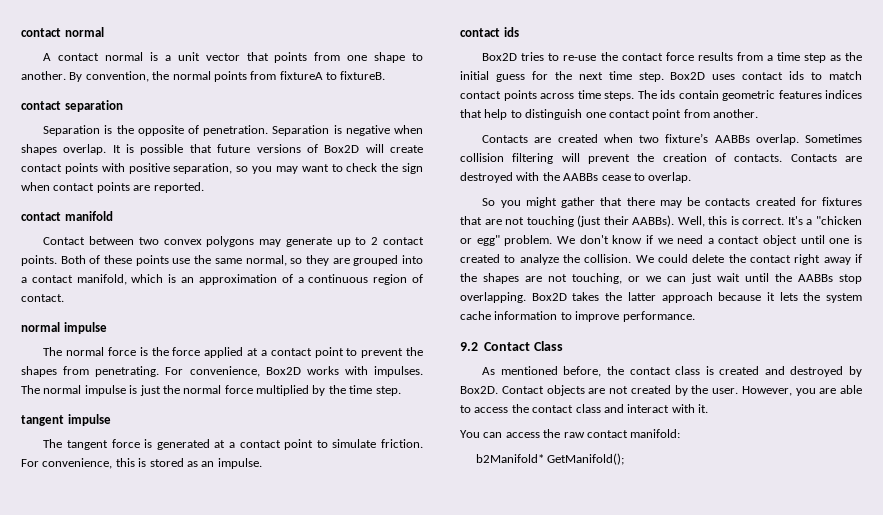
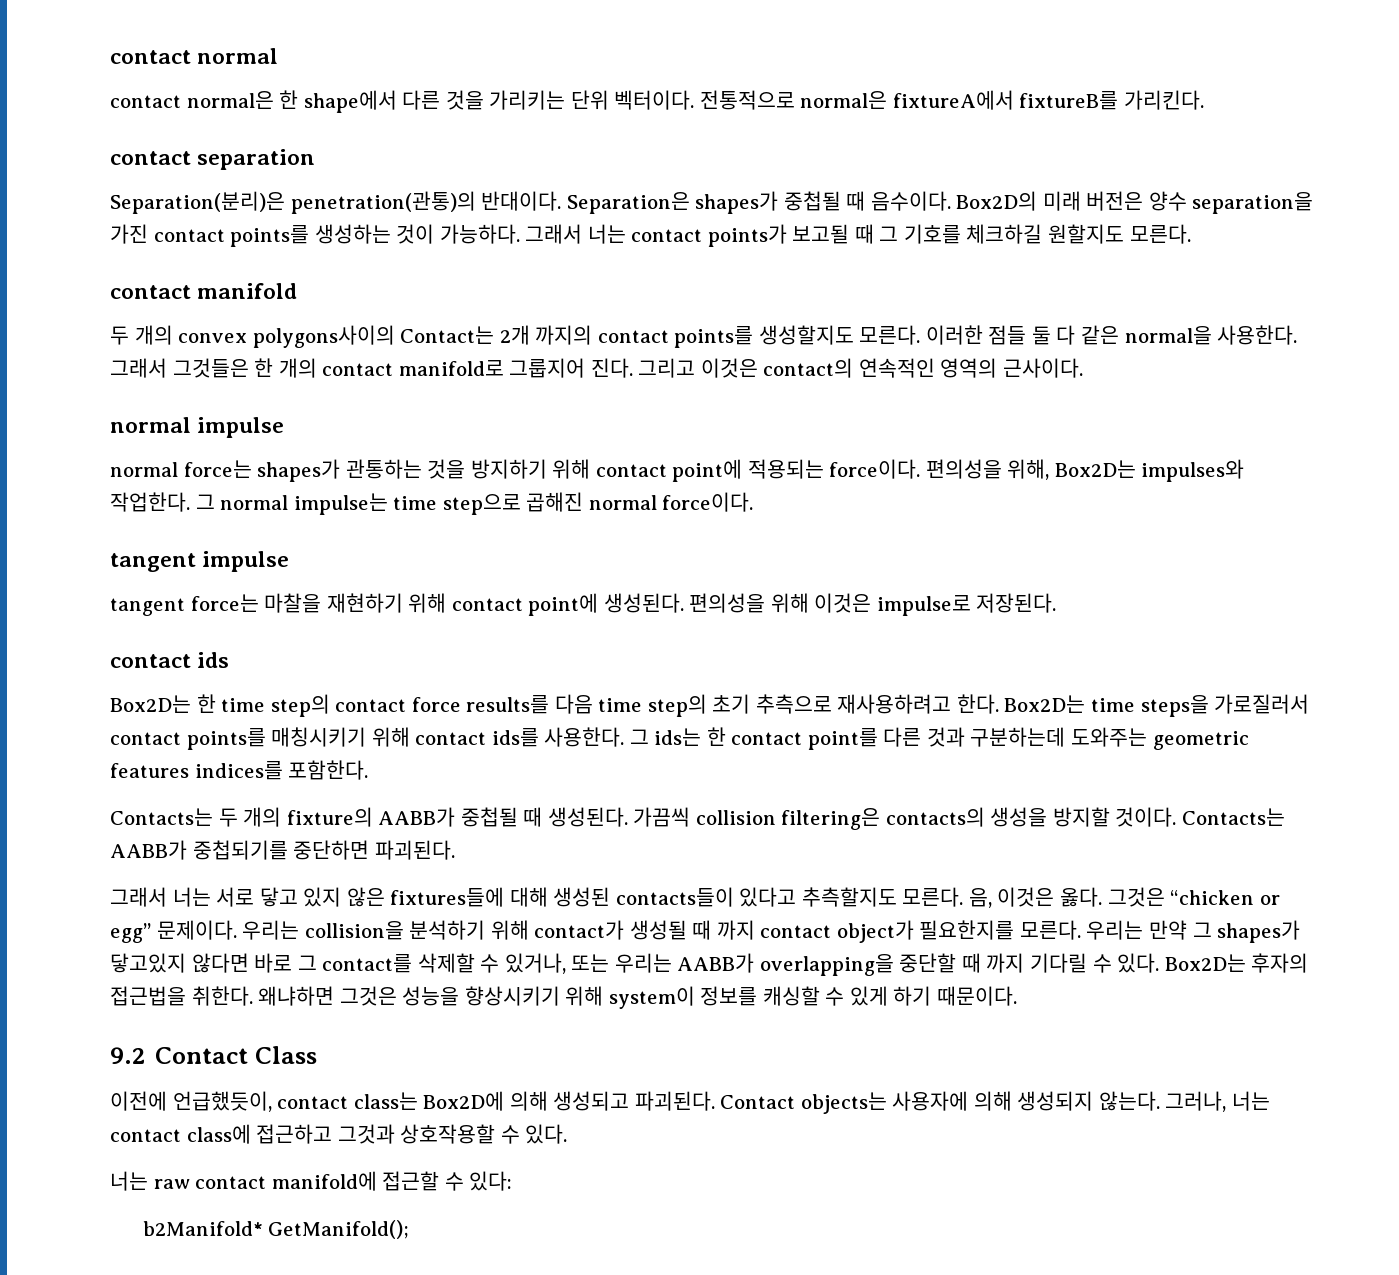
[43,52,424,63] [21,71,386,82] [21,100,123,112] [43,125,423,136] [21,144,424,155] [21,163,423,174] [21,182,204,193] [21,211,113,221] [43,236,424,247] [21,255,423,266] [21,274,423,285] [21,294,64,302] [21,322,107,334] [43,347,423,358] [21,366,423,377] [21,385,401,396] [21,414,111,426] [43,439,423,450] [21,458,262,469] [460,27,519,37] [482,52,863,63] [460,71,862,82] [460,90,862,101] [460,109,758,120] [482,133,862,145] [460,153,862,164] [460,172,692,183] [482,197,862,208] [460,215,862,227] [460,235,862,246] [460,254,862,265] [460,273,862,284] [460,292,862,303] [460,311,695,322] [460,341,564,351] [482,366,862,377] [460,385,862,396] [460,404,708,413] [460,429,681,438] A contact normal is a unit vector that points from one shape to another. By convention, the normal points from fixtureA to fixtureB. // contact separation // Separation is the opposite of penetration. Separation is negative when shapes overlap. It is possible that future versions of Box2D will create contact points with positive separation, so you may want to check the sign when contact points are reported. // contact manifold // Contact between two convex polygons may generate up to 2 contact points. Both of these points use the same normal, so they are grouped into a contact manifold, which is an approximation of a continuous region of contact. // normal impulse // The normal force is the force applied at a contact point to prevent the shapes from penetrating. For convenience, Box2D works with impulses. The normal impulse is just the normal force multiplied by the time step. // tangent impulse // The tangent force is generated at a contact point to simulate friction. For convenience, this is stored as an impulse. // contact ids // Box2D tries to re-use the contact force results from a time step as the initial guess for the next time step. Box2D uses contact ids to match contact points across time steps. The ids contain geometric features indices that help to distinguish one contact point from another. // Contacts are created when two fixture’s AABBs overlap. Sometimes collision filtering will prevent the creation of contacts. Contacts are destroyed with the AABBs cease to overlap. // So you might gather that there may be contacts created for fixtures that are not touching (just their AABBs). Well, this is correct. It's a "chicken or egg" problem. We don't know if we need a contact object until one is created to analyze the collision. We could delete the contact right away if the shapes are not touching, or we can just wait until the AABBs stop overlapping. Box2D takes the latter approach because it lets the system cache information to improve performance. // 9.2 Contact Class // As mentioned before, the contact class is created and destroyed by Box2D. Contact objects are not created by the user. However, you are able to access the contact class and interact with it. // You can access the raw contact manifold: -> [110,90,1204,113] [110,149,316,170] [110,191,1314,214] [110,224,1191,247] [110,283,298,299] [110,325,1298,348] [110,358,1083,378] [110,417,285,438] [110,459,1245,482] [110,492,754,515] [110,551,290,572] [110,593,1057,616] [110,652,230,668] [110,694,1310,717] [110,727,1249,750] [110,760,369,780] [110,807,1286,830] [110,840,455,860] [110,887,1280,908] [110,920,1301,943] [110,953,1309,976] [110,986,1017,1009] [110,1046,318,1064] [110,1091,1271,1114] [110,1124,568,1144] [110,1171,513,1191] contact normal은 한 shape에서 다른 것을 가리키는 단위 벡터이다. 전통적으로 normal은 fixtureA에서 fixtureB를 가리킨다. // contact separation // Separation(분리)은 penetration(관통)의 반대이다. Separation은 shapes가 중첩될 때 음수이다. Box2D의 미래 버전은 양수 separation을 가진 contact points를 생성하는 것이 가능하다. 그래서 너는 contact points가 보고될 때 그 기호를 체크하길 원할지도 모른다. // contact manifold // 두 개의 convex polygons사이의 Contact는 2개 까지의 contact points를 생성할지도 모른다. 이러한 점들 둘 다 같은 normal을 사용한다. 그래서 그것들은 한 개의 contact manifold로 그룹지어 진다. 그리고 이것은 contact의 연속적인 영역의 근사이다. // normal impulse // normal force는 shapes가 관통하는 것을 방지하기 위해 contact point에 적용되는 force이다. 편의성을 위해, Box2D는 impulses와 작업한다. 그 normal impulse는 time step으로 곱해진 normal force이다. // tangent impulse // tangent force는 마찰을 재현하기 위해 contact point에 생성된다. 편의성을 위해 이것은 impulse로 저장된다. // contact ids // Box2D는 한 time step의 contact force results를 다음 time step의 초기 추측으로 재사용하려고 한다. Box2D는 time steps을 가로질러서 contact points를 매칭시키기 위해 contact ids를 사용한다. 그 ids는 한 contact point를 다른 것과 구분하는데 도와주는 geometric features indices를 포함한다. // Contacts는 두 개의 fixture의 AABB가 중첩될 때 생성된다. 가끔씩 collision filtering은 contacts의 생성을 방지할 것이다. Contacts는 AABB가 중첩되기를 중단하면 파괴된다. // 그래서 너는 서로 닿고 있지 않은 fixtures들에 대해 생성된 contacts들이 있다고 추측할지도 모른다. 음, 이것은 옳다. 그것은 “chicken or egg” 문제이다. 우리는 collision을 분석하기 위해 contact가 생성될 때 까지 contact object가 필요한지를 모른다. 우리는 만약 그 shapes가 닿고있지 않다면 바로 그 contact를 삭제할 수 있거나, 또는 우리는 AABB가 overlapping을 중단할 때 까지 기다릴 수 있다. Box2D는 후자의 접근법을 취한다. 왜냐하면 그것은 성능을 향상시키기 위해 system이 정보를 캐싱할 수 있게 하기 때문이다. // 9.2 Contact Class // 이전에 언급했듯이, contact class는 Box2D에 의해 생성되고 파괴된다. Contact objects는 사용자에 의해 생성되지 않는다. 그러나, 너는 contact class에 접근하고 그것과 상호작용할 수 있다. // 너는 raw contact manifold에 접근할 수 있다:

